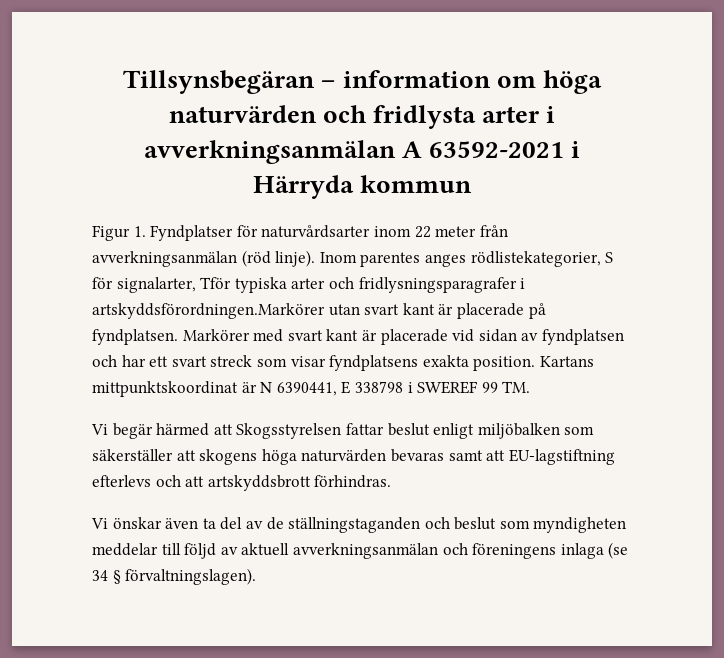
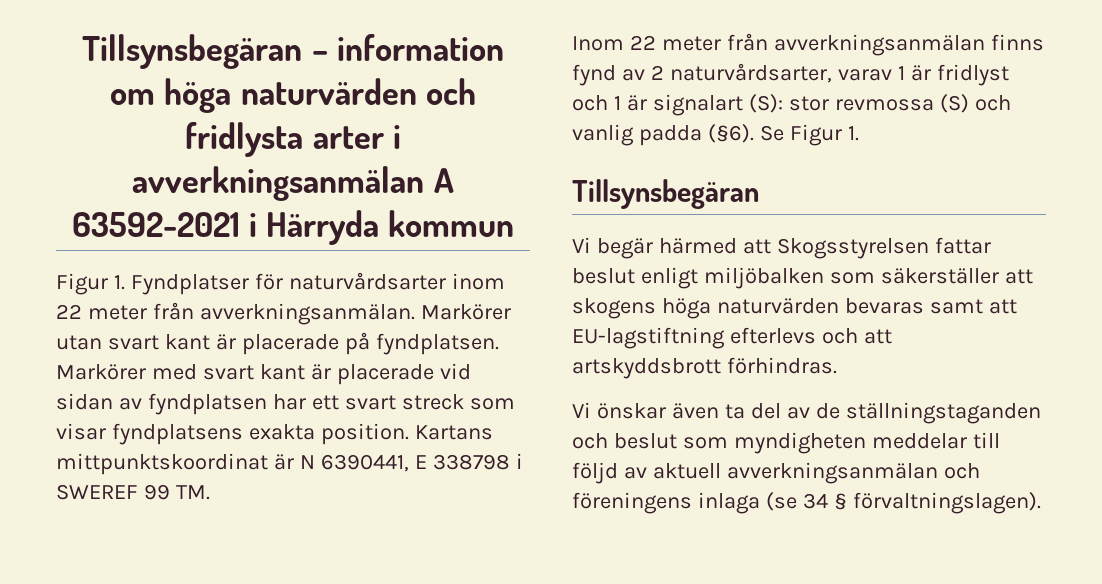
[92,250,614,267] [92,277,526,293] [92,303,325,319] avverkningsanmälan (röd linje). Inom parentes anges rödlistekategorier, S för signalarter, Tför typiska arter och fridlysningsparagrafer i artskyddsförordningen.Markörer -> [199,303,511,325] avverkningsanmälan. Markörer
[92,355,117,367] och -> (267, 404) none
(531, 387) none -> [572,33,1044,56] [572,63,1009,86] [572,94,1011,116] [572,124,859,146] [572,179,759,209] // Inom 22 meter från avverkningsanmälan finns fynd av 2 naturvårdsarter, varav 1 är fridlyst och 1 är signalart (S): stor revmossa (S) och vanlig padda (§6). Se Figur 1. // Tillsynsbegäran

